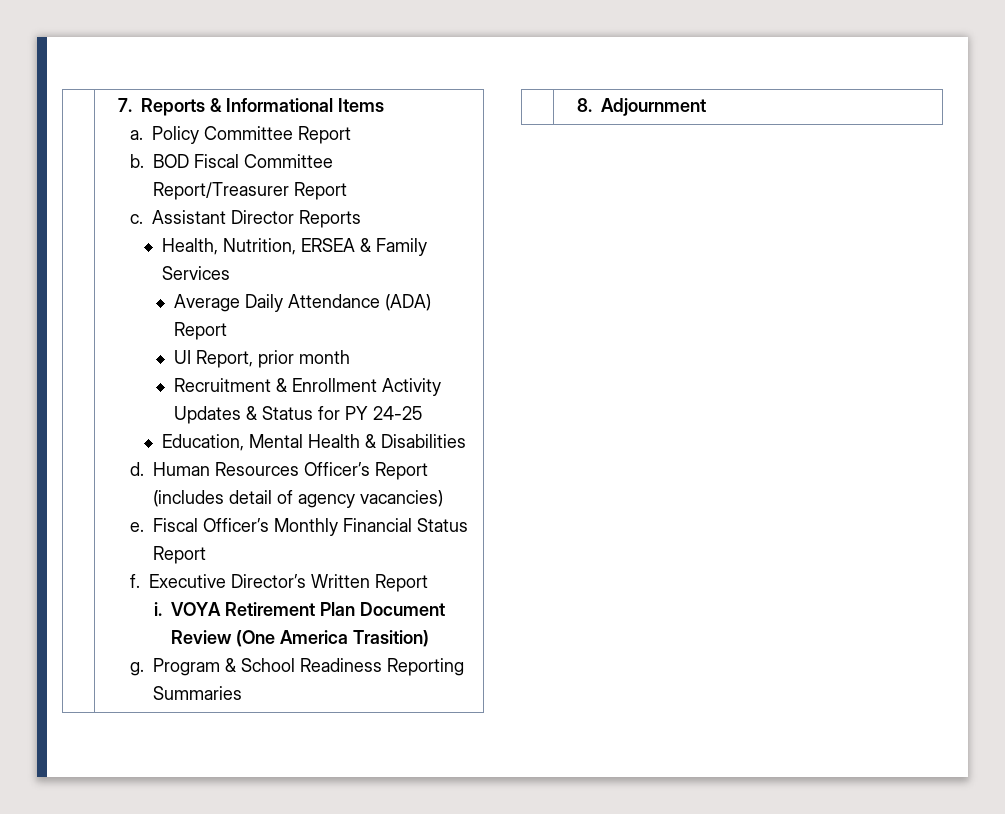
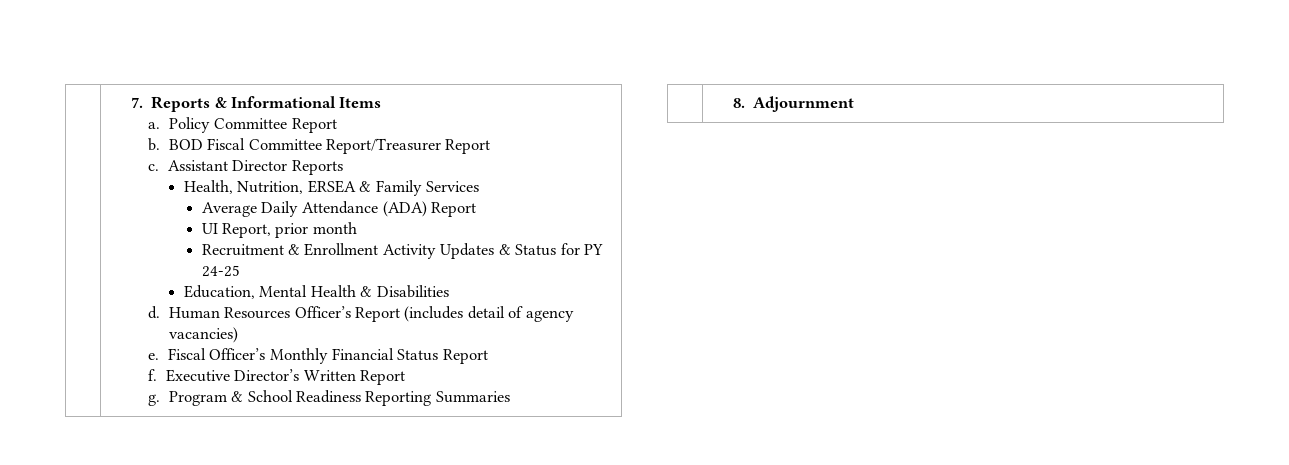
[153,602,445,616] [170,630,429,647] // i. VOYA Retirement Plan Document Review (One America Trasition) -> (405, 377) none

